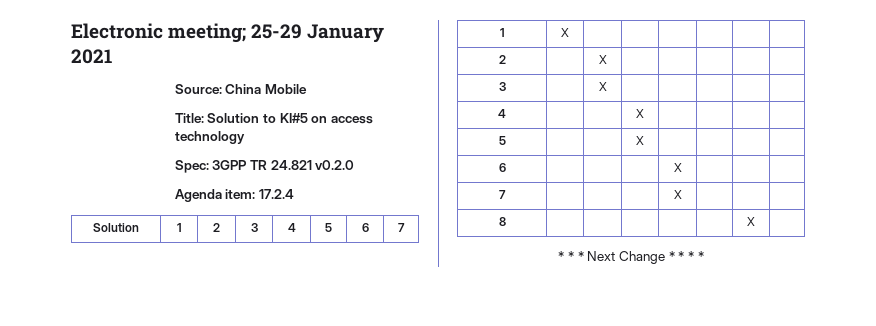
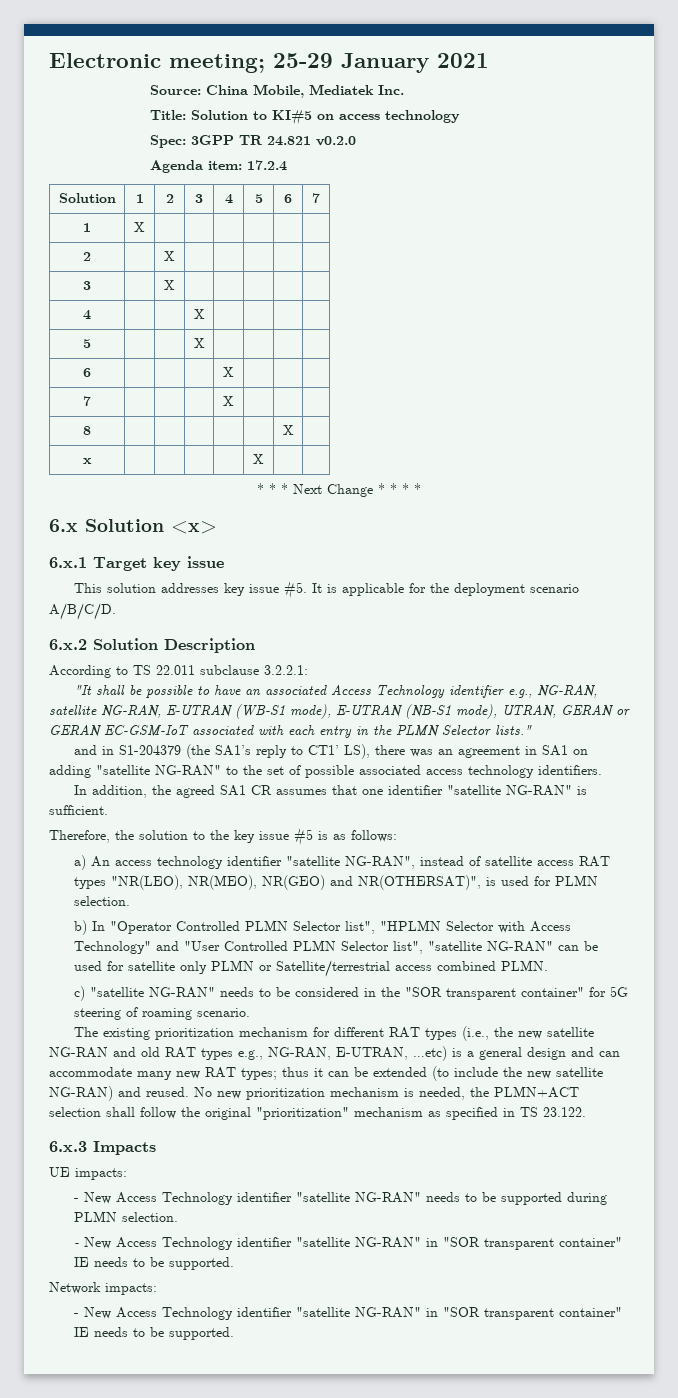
[265,84,308,94] Mobile -> [253,84,405,98] Mobile, Mediatek Inc.
(755, 221) none -> [83,458,92,464] [253,454,264,464] // x | | | | | X | |
(704, 256) none -> [49,519,217,534] [49,556,224,571] [74,581,580,599] [49,603,116,620] [49,638,255,653] [49,665,308,678] [74,685,598,698] [49,704,630,719] [49,725,532,738] [74,744,589,759] [49,765,602,778] [74,785,588,798] [49,805,108,815] [49,828,397,846] [74,855,611,870] [74,875,599,890] [74,896,131,906] [74,920,572,935] [74,940,599,954] [74,960,549,977] [74,986,629,1001] [74,1007,251,1020] [74,1026,595,1041] [49,1046,620,1061] [49,1066,603,1081] [49,1086,579,1101] [49,1107,586,1120] [49,1141,156,1155] [49,1167,127,1180] [74,1192,608,1205] [74,1211,179,1222] [74,1237,623,1250] [74,1257,235,1270] [49,1282,157,1295] [74,1307,623,1320] [74,1327,235,1340] // 6.x Solution <x> // 6.x.1 Target key issue // This solution addresses key issue #5. It is applicable for the deployment scenario A/B/C/D. // 6.x.2 Solution Description // According to TS 22.011 subclause 3.2.2.1: // "It shall be possible to have an associated Access Technology identifier e.g., NG-RAN, satellite NG-RAN, E-UTRAN (WB-S1 mode), E-UTRAN (NB-S1 mode), UTRAN, GERAN or GERAN EC-GSM-IoT associated with each entry in the PLMN Selector lists." // and in S1-204379 (the SA1’s reply to CT1’ LS), there was an agreement in SA1 on adding "satellite NG-RAN" to the set of possible associated access technology identifiers. // In addition, the agreed SA1 CR assumes that one identifier "satellite NG-RAN" is sufficient. // Therefore, the solution to the key issue #5 is as follows: // a) An access technology identifier "satellite NG-RAN", instead of satellite access RAT types "NR(LEO), NR(MEO), NR(GEO) and NR(OTHERSAT)", is used for PLMN selection. // b) In "Operator Controlled PLMN Selector list", "HPLMN Selector with Access Technology" and "User Controlled PLMN Selector list", "satellite NG-RAN" can be used for satellite only PLMN or Satellite/terrestrial access combined PLMN. // c) "satellite NG-RAN" needs to be considered in the "SOR transparent container" for 5G steering of roaming scenario. // The existing prioritization mechanism for different RAT types (i.e., the new satellite NG-RAN and old RAT types e.g., NG-RAN, E-UTRAN, …etc) is a general design and can accommodate many new RAT types; thus it can be extended (to include the new satellite NG-RAN) and reused. No new prioritization mechanism is needed, the PLMN+ACT selection shall follow the original "prioritization" mechanism as specified in TS 23.122. // 6.x.3 Impacts // UE impacts: // - New Access Technology identifier "satellite NG-RAN" needs to be supported during PLMN selection. // - New Access Technology identifier "satellite NG-RAN" in "SOR transparent container" IE needs to be supported. // Network impacts: // - New Access Technology identifier "satellite NG-RAN" in "SOR transparent container" IE needs to be supported.

